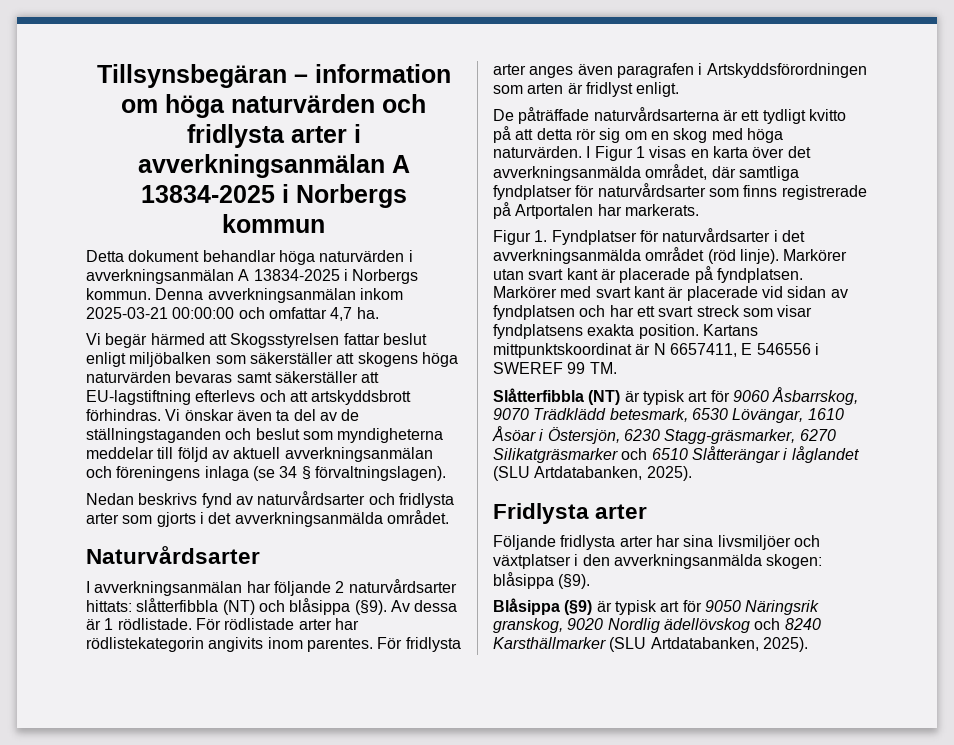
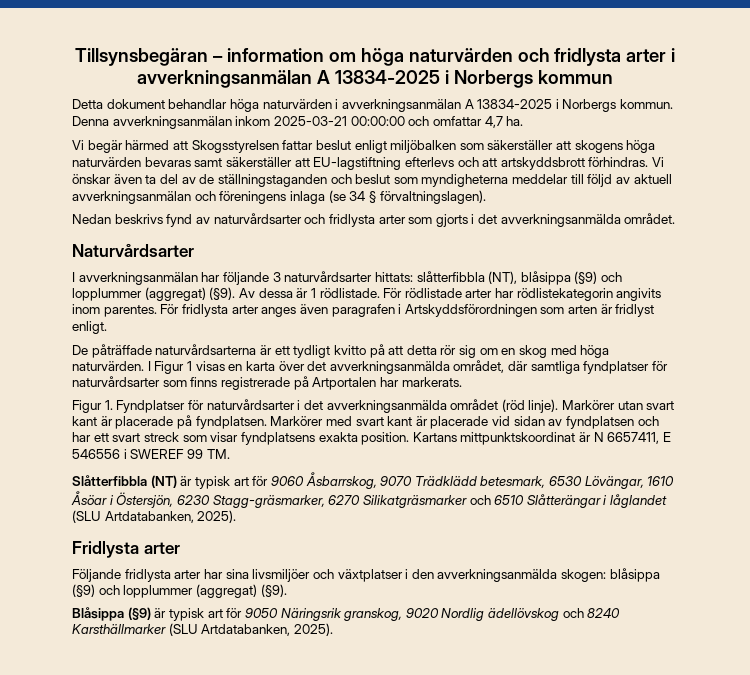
[335,581,345,593] 2 -> [272,272,281,282] 3
[222,598,351,615] (NT) och blåsippa -> [488,271,623,285] [72,287,206,301] (NT), blåsippa (§9) och lopplummer (aggregat)
(554, 580) none -> [72,584,257,598] (§9) och lopplummer (aggregat)

